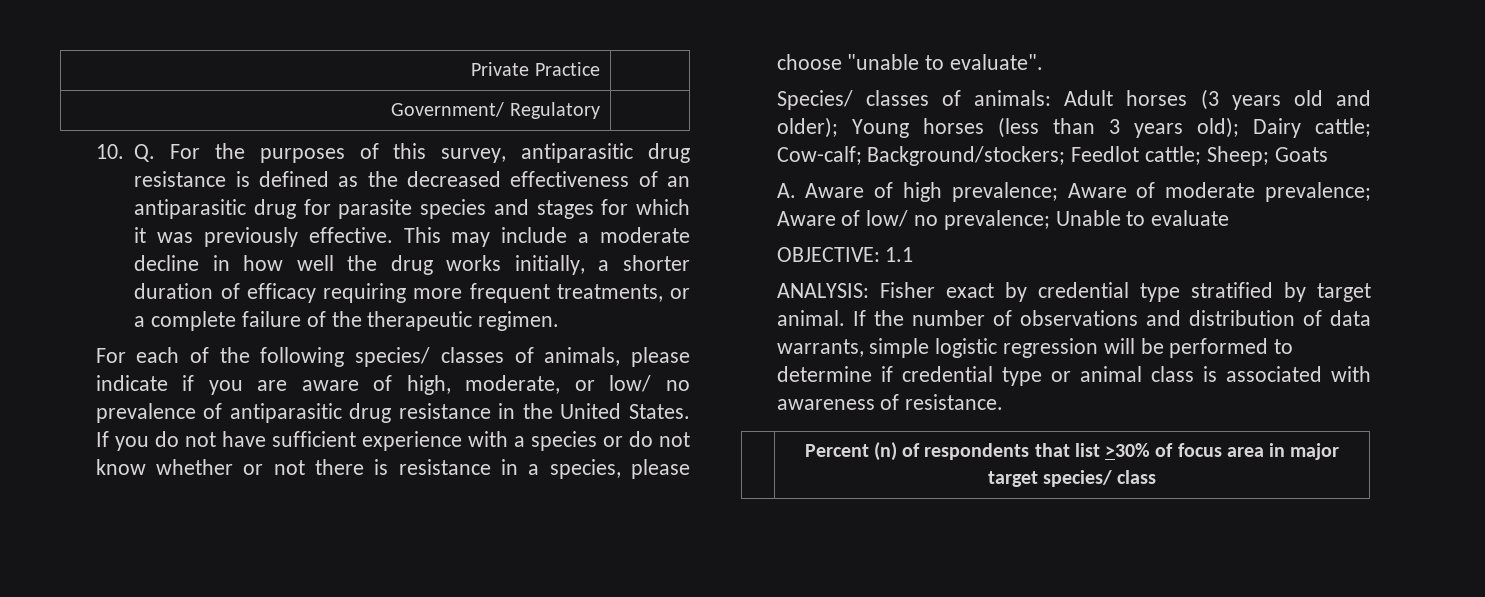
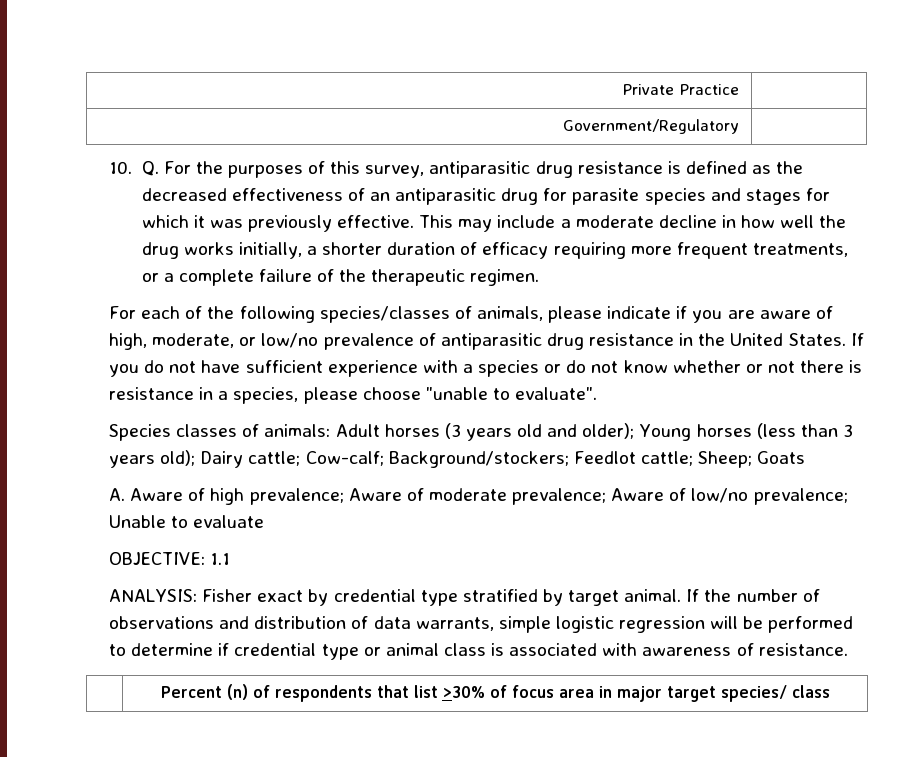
[391,102,600,119] Government/ Regulatory -> [563,119,740,134] Government/Regulatory
[355,347,504,367] species/ classes -> [319,306,450,323] species/classes
[609,375,690,392] low/ no -> [261,333,319,348] low/no
[776,90,853,110] Species/ -> [109,424,172,441] Species
[866,210,938,227] low/ no -> [691,488,749,503] low/no

